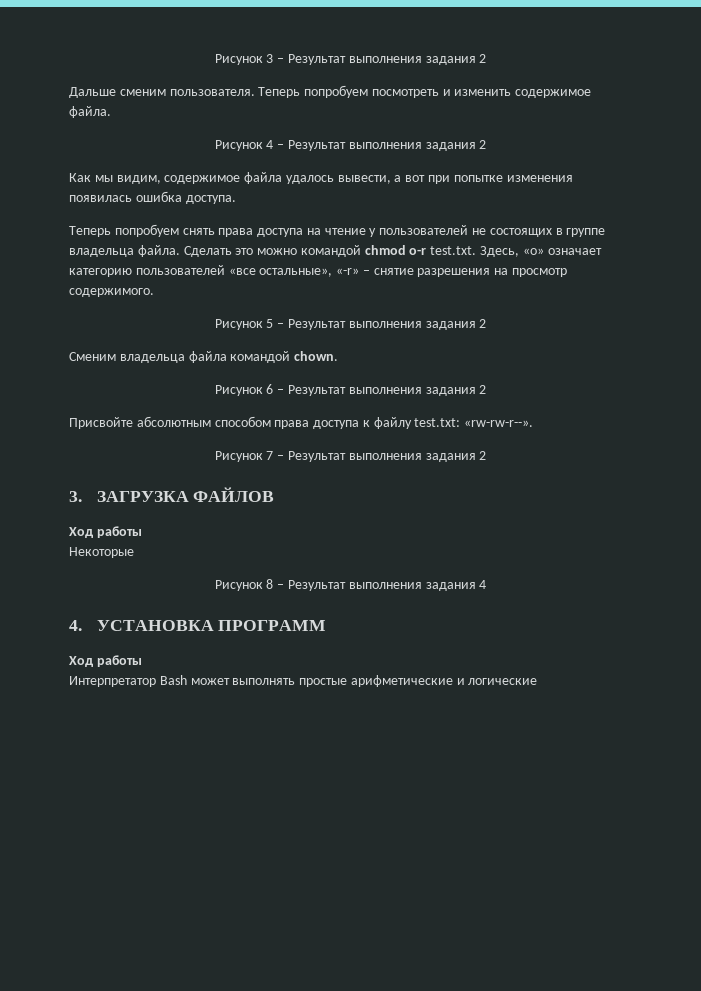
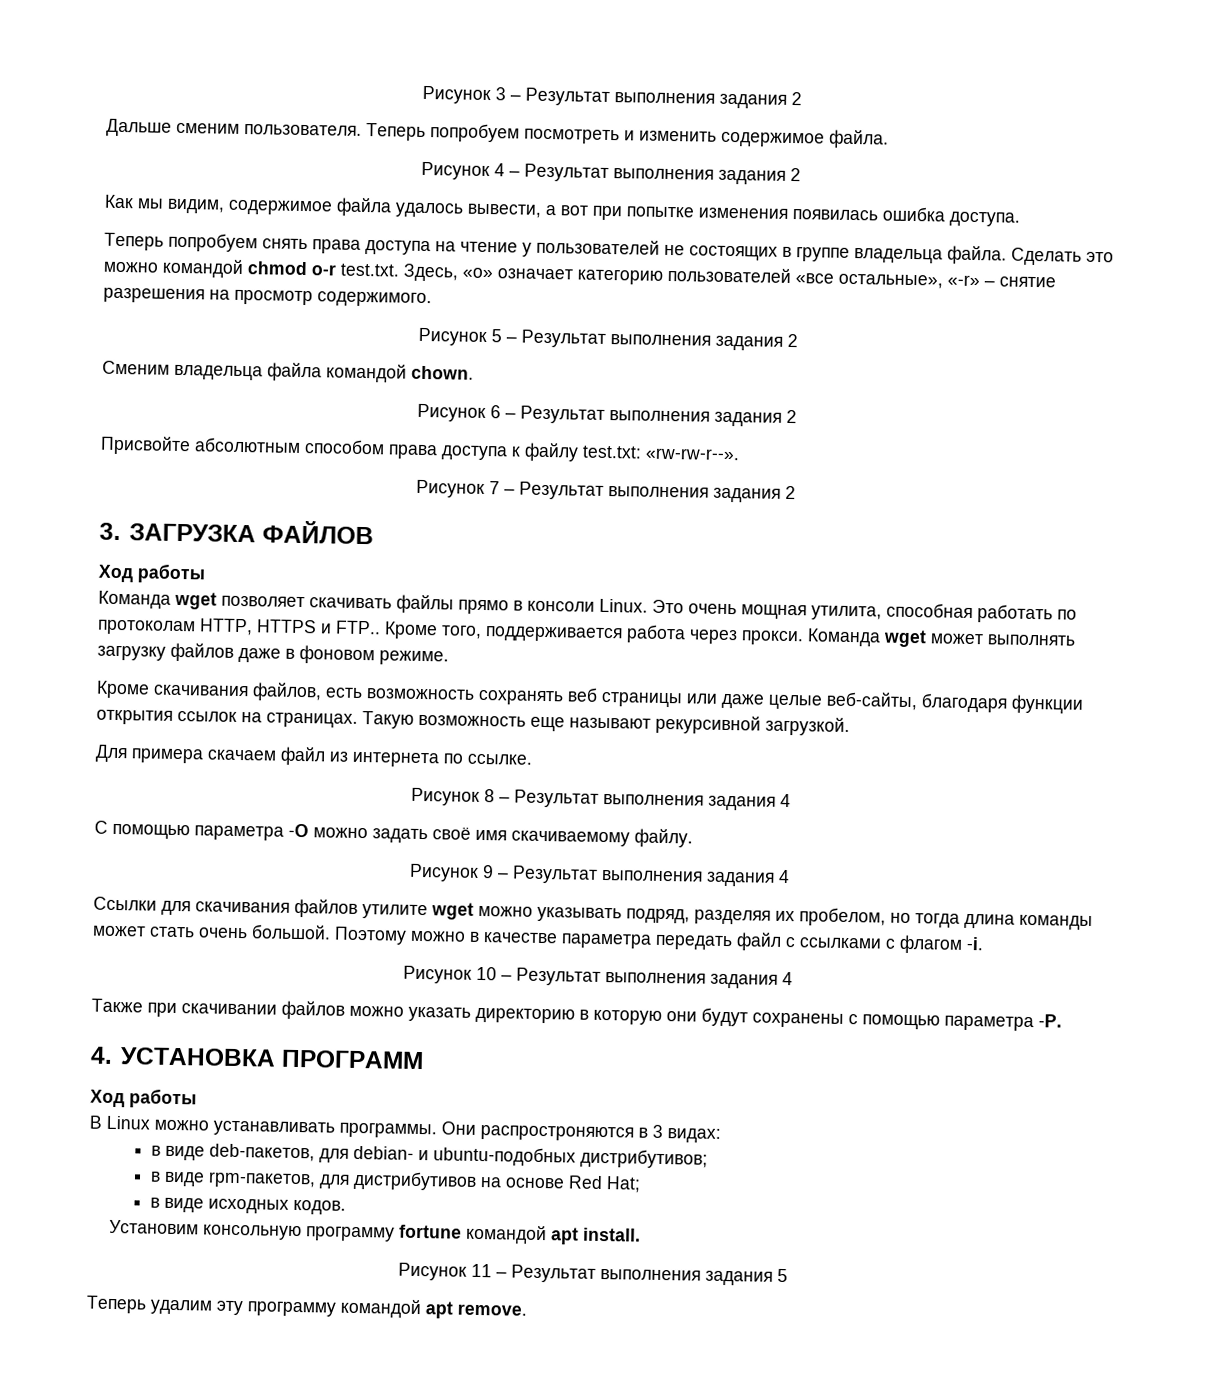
[69,547,134,558] Некоторые -> [98,590,1077,624] [97,618,1076,648] [97,642,449,666] [96,680,1084,714] [96,709,850,737] [95,744,532,768] Команда wget позволяет скачивать файлы прямо в консоли Linux. Это очень мощная утилита, способная работать по протоколам HTTP, HTTPS и FTP.. Кроме того, поддерживается работа через прокси. Команда wget может выполнять загрузку файлов даже в фоновом режиме. // Кроме скачивания файлов, есть возможность сохранять веб страницы или даже целые веб-сайты, благодаря функции открытия ссылок на страницах. Такую возможность еще называют рекурсивной загрузкой. // Для примера скачаем файл из интернета по ссылке.
(487, 584) none -> [94,820,693,848] [408,863,790,887] [93,896,1093,931] [92,924,984,954] [402,965,793,989] [91,998,1062,1032] // С помощью параметра -O можно задать своё имя скачиваемому файлу. // Рисунок 9 – Результат выполнения задания 4 // Ссылки для скачивания файлов утилите wget можно указывать подряд, разделяя их пробелом, но тогда длина команды может стать очень большой. Поэтому можно в качестве параметра передать файл с ссылками c флагом -i. // Рисунок 10 – Результат выполнения задания 4 // Также при скачивании файлов можно указать директорию в которую они будут сохранены с помощью параметра -P.
[69,675,538,687] Интерпретатор Bash может выполнять простые арифметические и логические -> [89,1115,721,1143] [150,1143,708,1169] [149,1170,641,1193] [149,1197,346,1215] [109,1219,642,1245] [397,1262,788,1286] [86,1295,527,1319] В Linux можно устанавливать программы. Они распростроняются в 3 видах: // в виде deb-пакетов, для debian- и ubuntu-подобных дистрибутивов; // в виде rpm-пакетов, для дистрибутивов на основе Red Hat; // в виде исходных кодов. // Установим консольную программу fortune командой apt install. // Рисунок 11 – Результат выполнения задания 5 // Теперь удалим эту программу командой apt remove.

